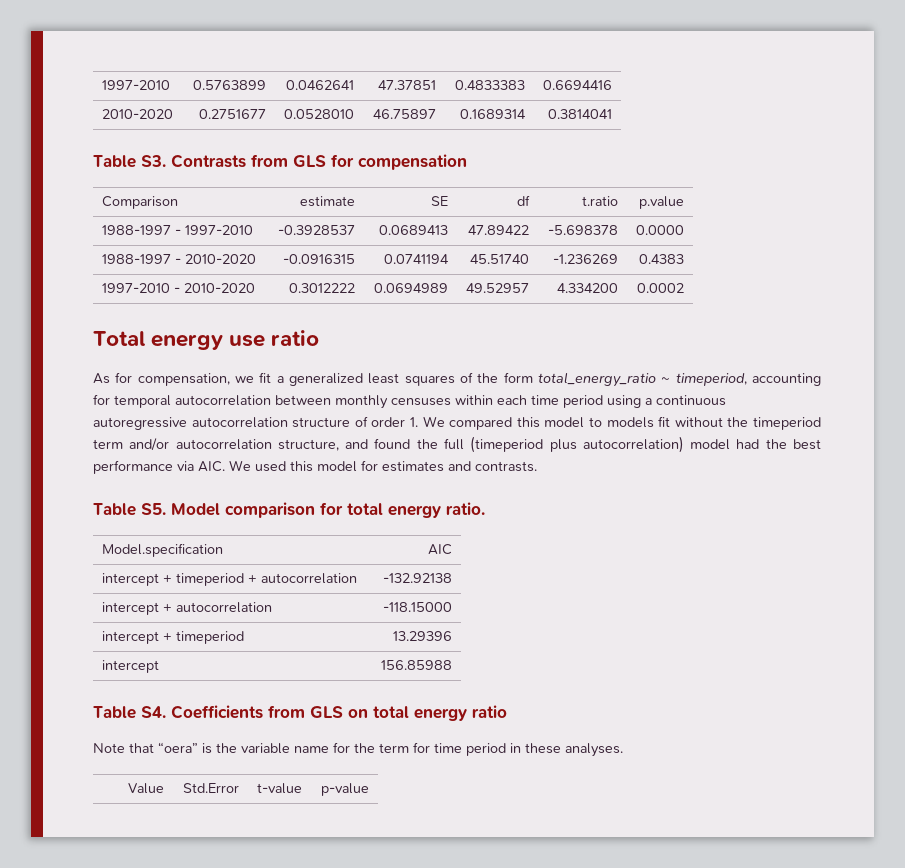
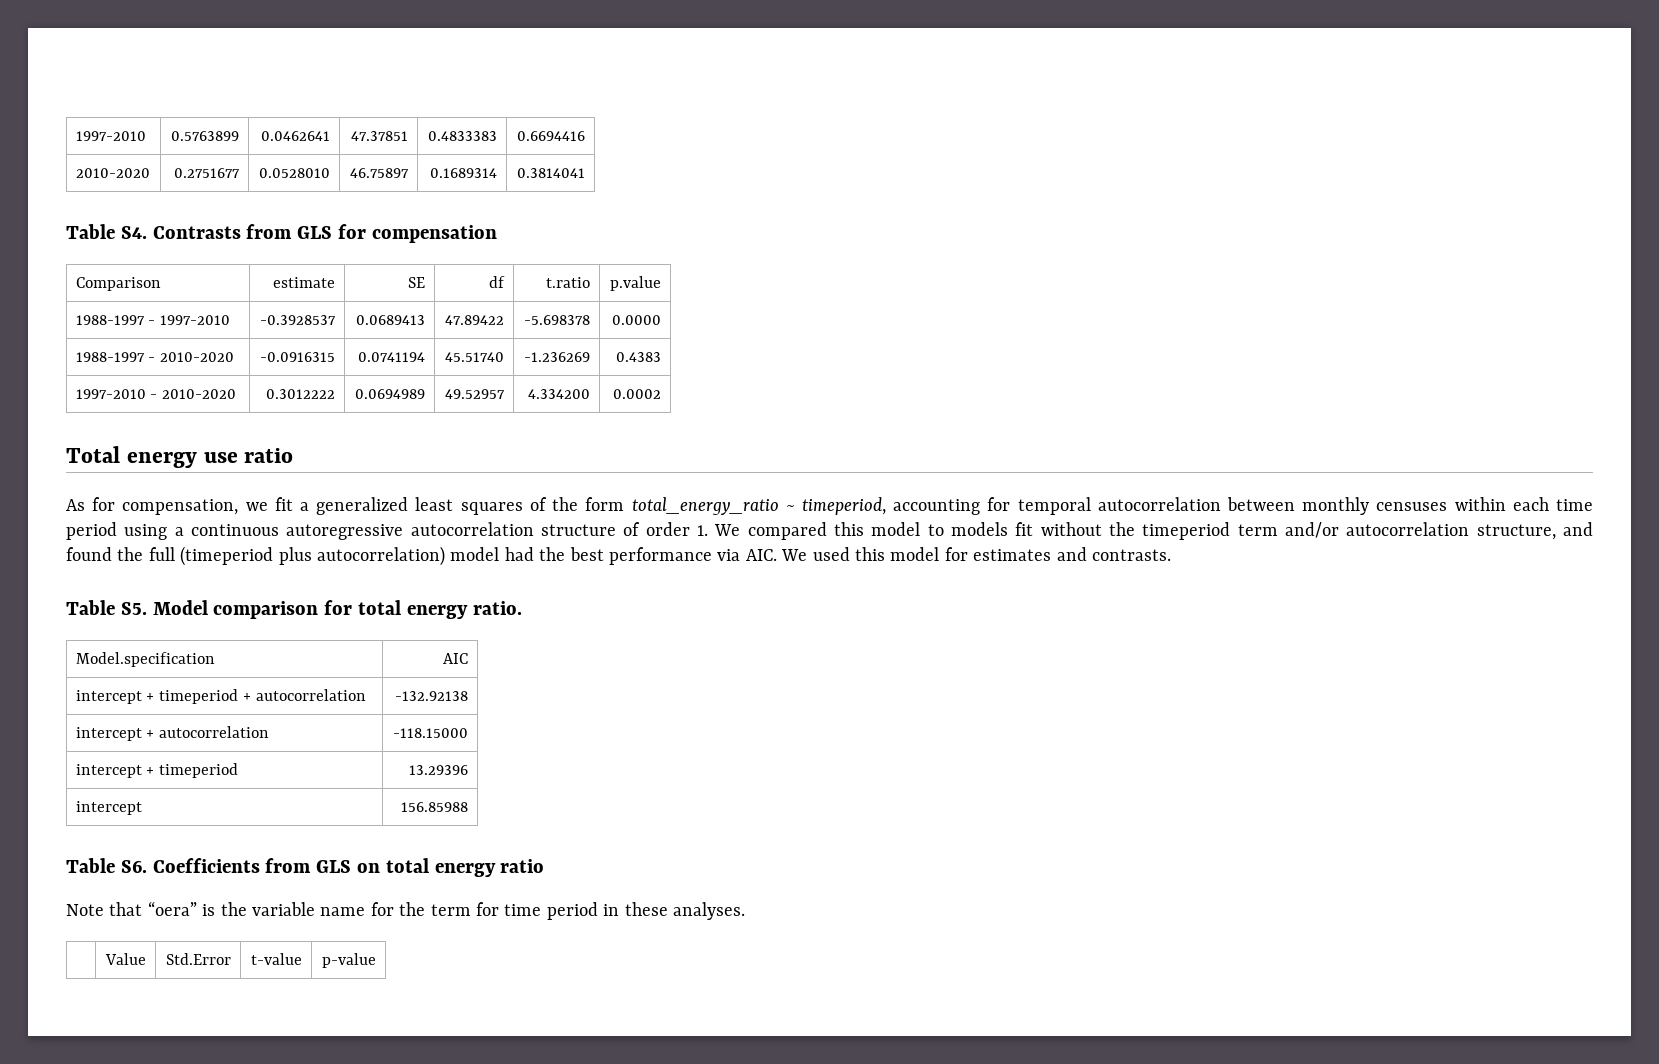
[141,155,166,167] S3. -> [120,226,147,239] S4.
[141,706,166,718] S4. -> [120,860,147,873] S6.

